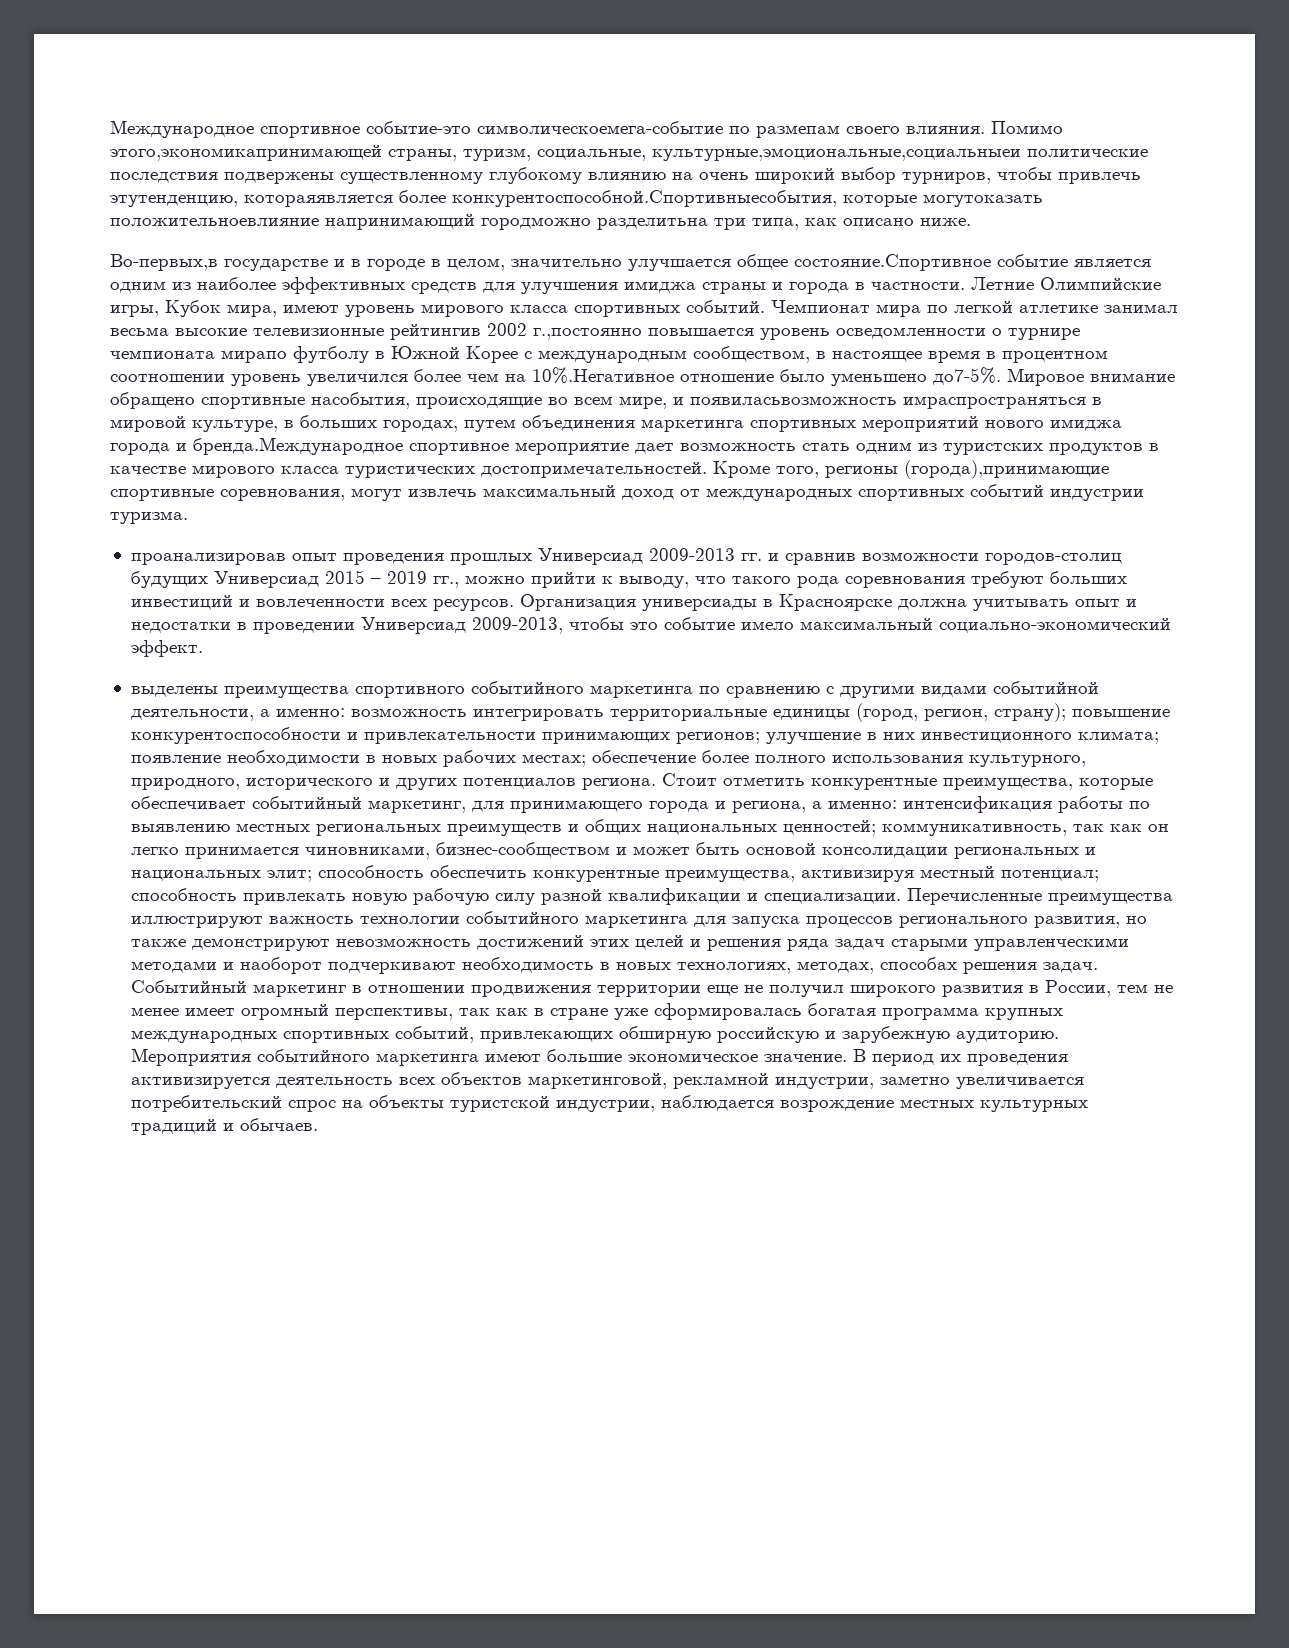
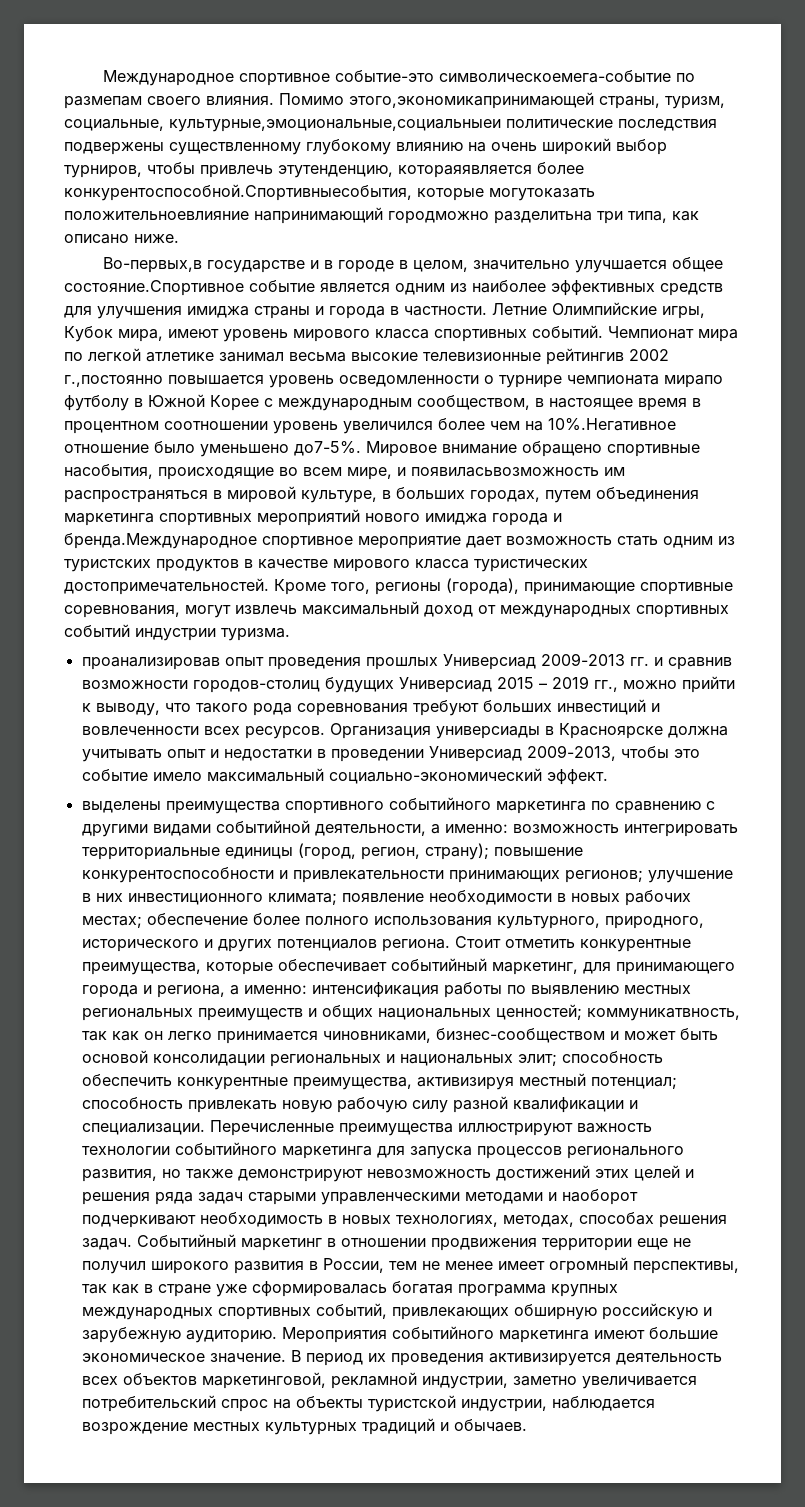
[903,396,1086,409] имраспространяться -> [604,467,625,476] [64,490,208,503] им распространяться
[904,460,1109,479] (города),принимающие -> [446,578,635,595] (города), принимающие
[881,823,1067,836] коммуникативность, -> [586,1008,740,1021] коммуникатвность,

